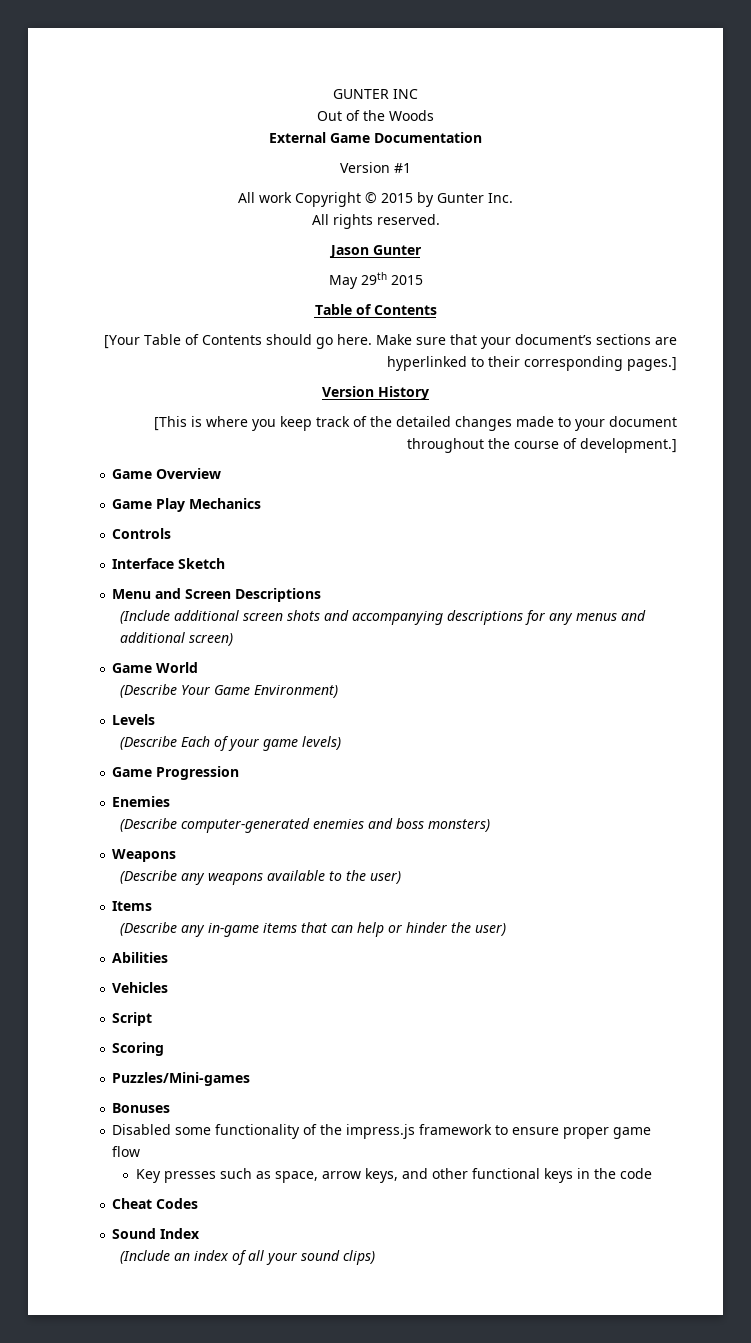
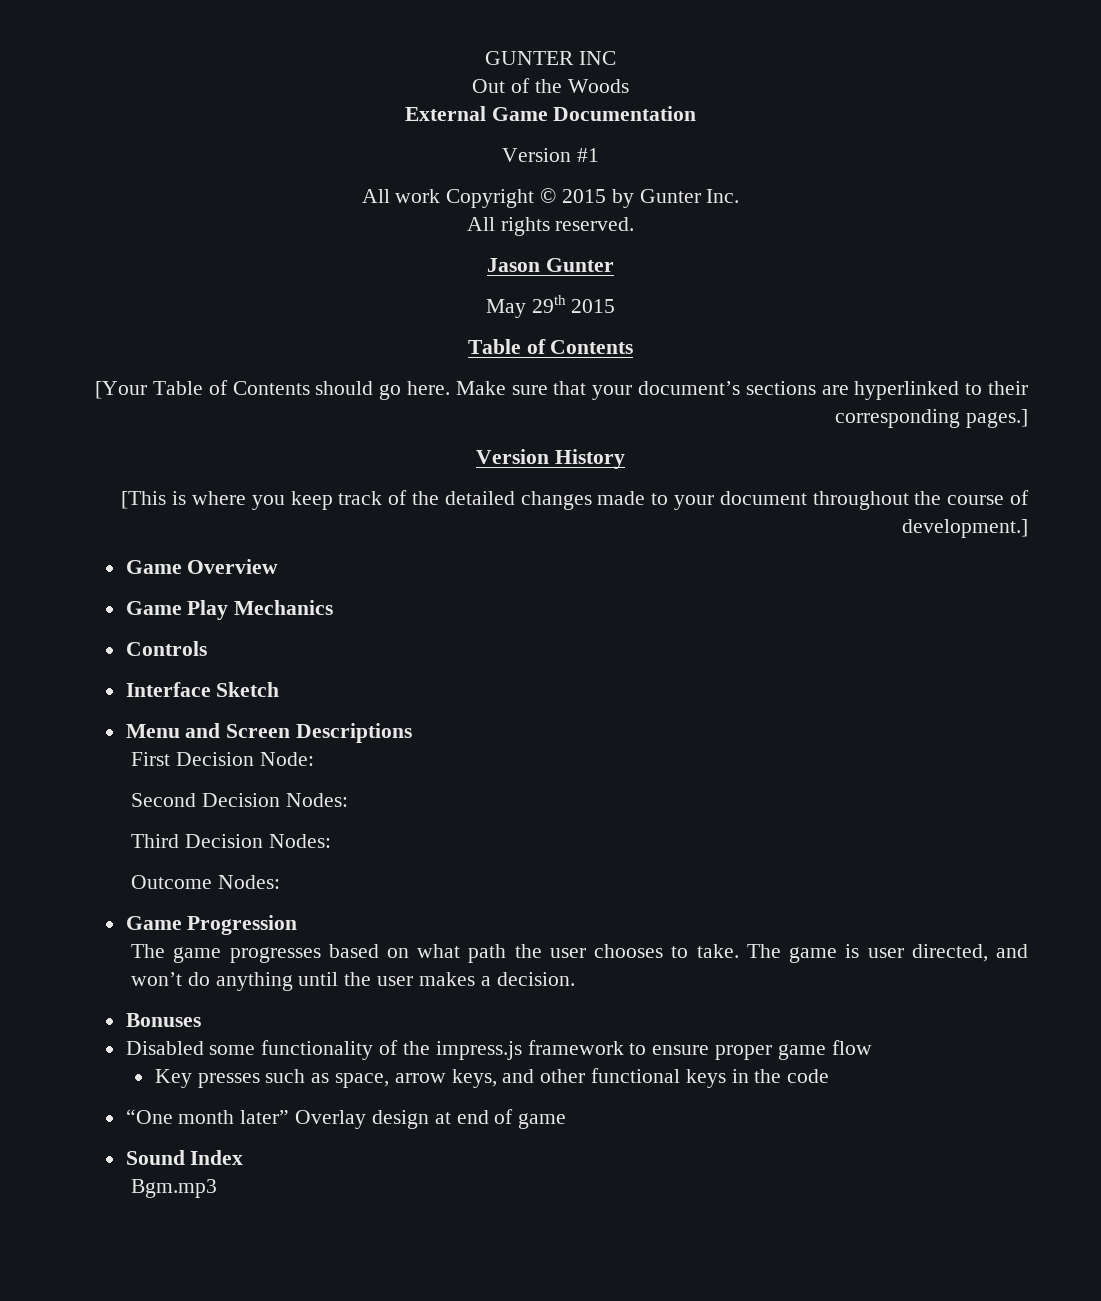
[120,610,647,625] [120,632,234,646] [112,662,199,673] [120,684,339,698] [112,714,156,725] [120,736,342,751] [112,766,240,780] [112,796,171,807] [120,818,491,833] [112,849,177,862] [120,870,402,885] [112,901,153,911] [120,922,507,937] [112,952,169,963] [112,982,169,993] [112,1012,153,1026] [112,1042,165,1056] [112,1072,251,1086] (Include additional screen shots and accompanying descriptions for any menus and additional screen) // Game World // (Describe Your Game Environment) // Levels // (Describe Each of your game levels) // Game Progression // Enemies // (Describe computer-generated enemies and boss monsters) // Weapons // (Describe any weapons available to the user) // Items // (Describe any in-game items that can help or hinder the user) // Abilities // Vehicles // Script // Scoring // Puzzles/Mini-games -> [131,752,314,766] [131,793,348,807] [131,834,331,848] [131,875,280,889] [125,915,298,935] [131,944,1028,963] [131,972,575,991] First Decision Node: // Second Decision Nodes: // Third Decision Nodes: // Outcome Nodes: // Game Progression // The game progresses based on what path the user chooses to take. The game is user directed, and won’t do anything until the user makes a decision.
[112,1198,199,1209] [112,1228,201,1239] [120,1250,376,1265] Cheat Codes // Sound Index // (Include an index of all your sound clips) -> [125,1109,567,1129] [125,1150,244,1165] [131,1179,218,1198] “One month later” Overlay design at end of game // Sound Index // Bgm.mp3

